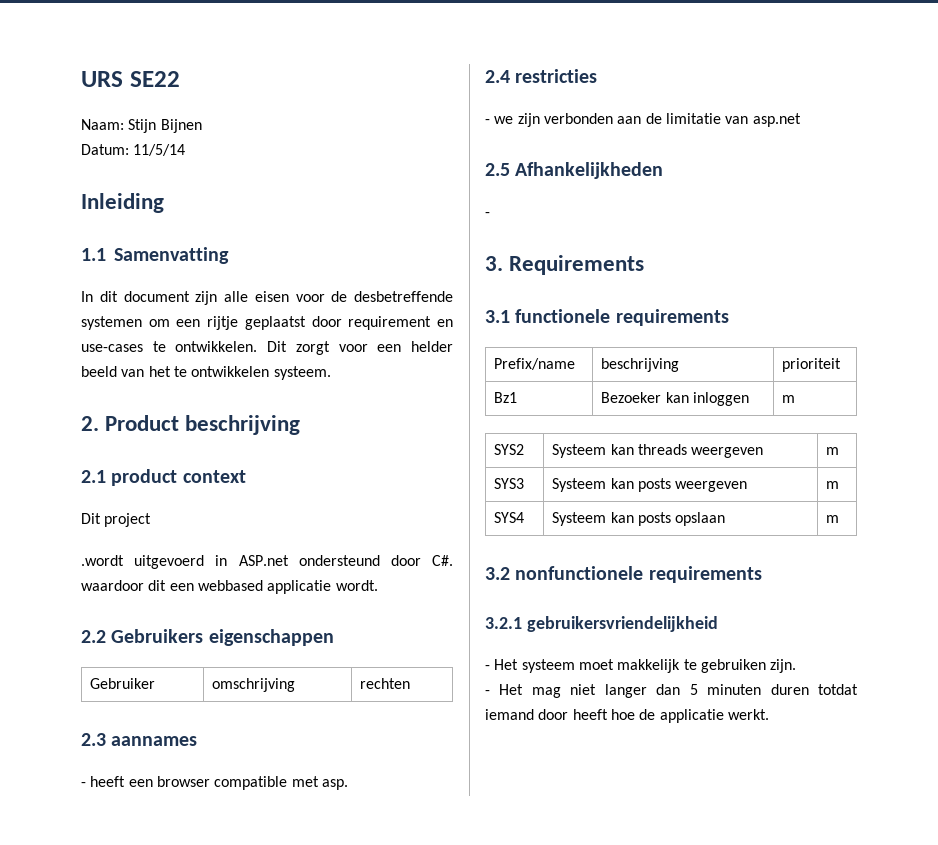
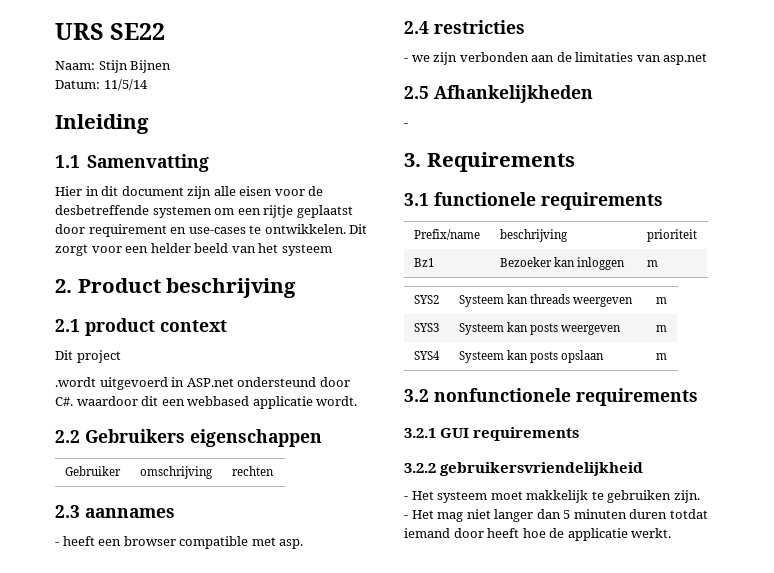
[81,291,93,302] In -> [55,186,99,196] Hier in
[173,366,331,380] te ontwikkelen systeem. -> [281,244,332,256] systeem
[665,113,721,124] limitatie -> [575,52,634,62] limitaties
(522, 623) none -> [440,427,580,441] [404,463,436,473] GUI requirements // 3.2.2

